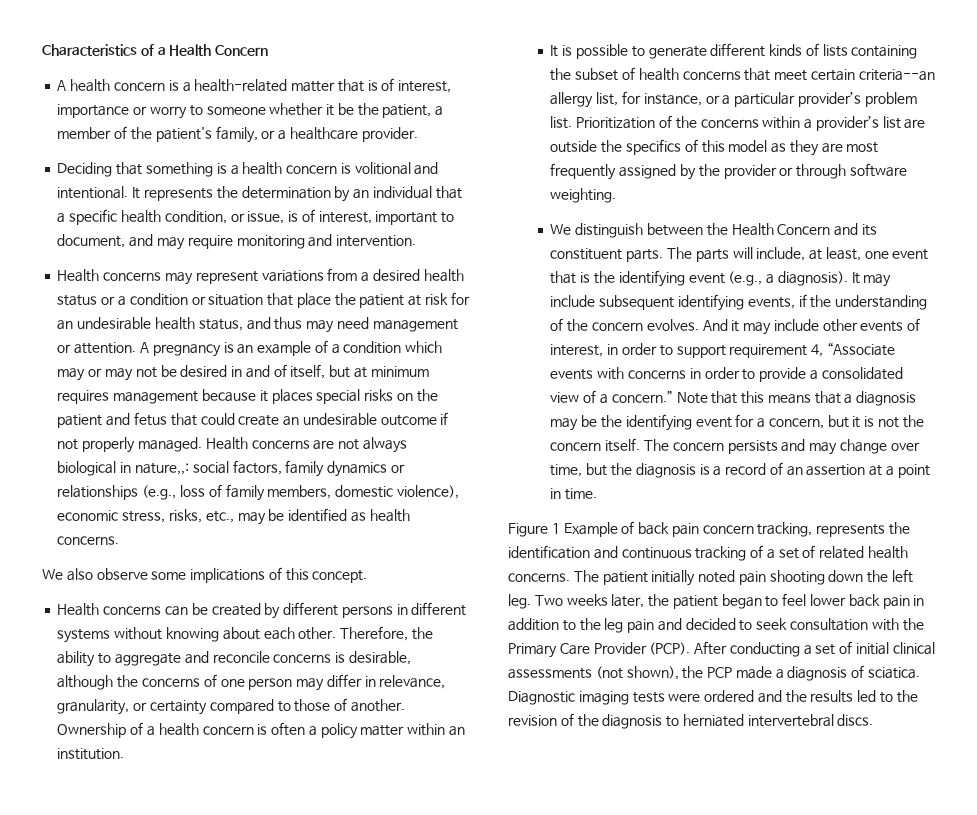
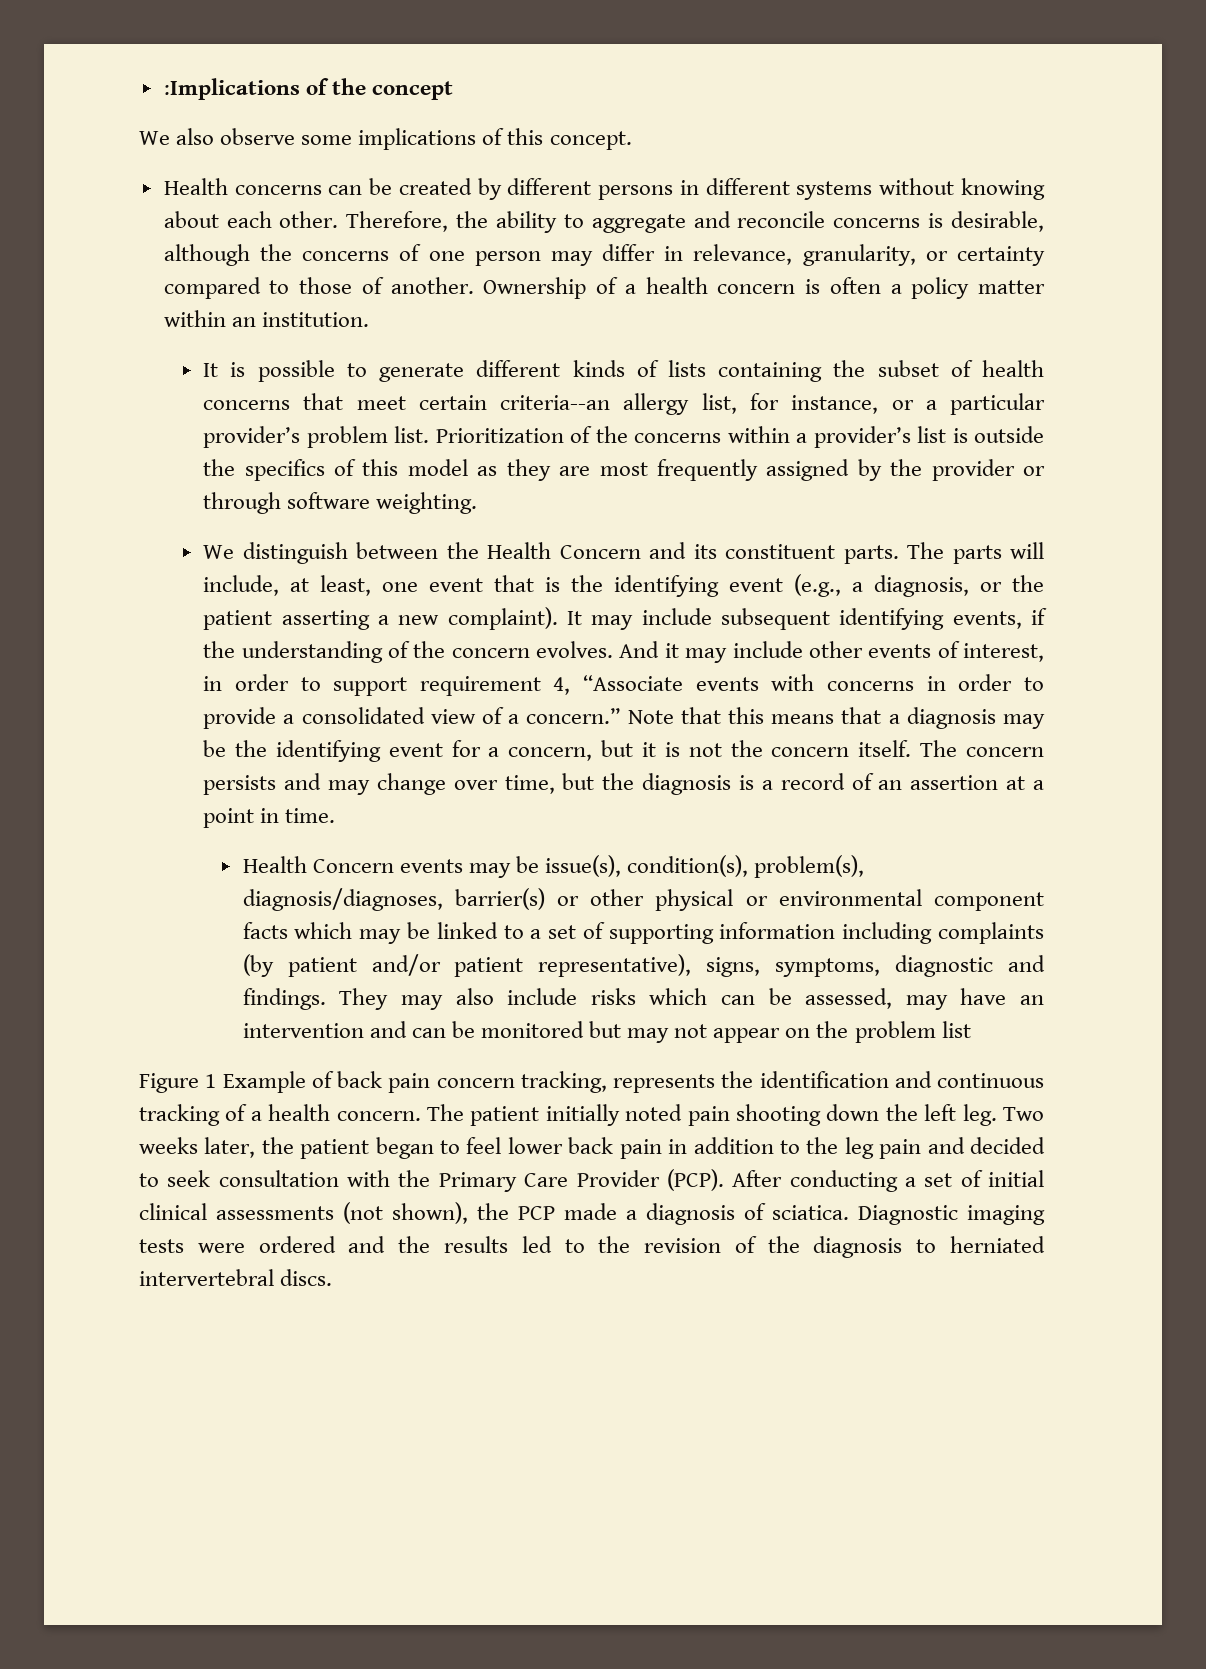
[42,44,269,56] [57,78,452,93] [57,103,444,119] [57,126,418,143] [57,162,439,177] [57,186,462,202] [57,209,455,225] [57,234,417,250] [57,268,464,285] [57,292,470,308] [57,317,458,333] [57,340,443,357] [57,364,429,381] [57,389,438,404] [57,412,449,428] [57,437,407,453] [57,460,405,477] [57,484,459,501] [57,508,410,525] [57,536,120,545] Characteristics of a Health Concern // A health concern is a health-related matter that is of interest, importance or worry to someone whether it be the patient, a member of the patient's family, or a healthcare provider. // Deciding that something is a health concern is volitional and intentional. It represents the determination by an individual that a specific health condition, or issue, is of interest, important to document, and may require monitoring and intervention. // Health concerns may represent variations from a desired health status or a condition or situation that place the patient at risk for an undesirable health status, and thus may need management or attention. A pregnancy is an example of a condition which may or may not be desired in and of itself, but at minimum requires management because it places special risks on the patient and fetus that could create an undesirable outcome if not properly managed. Health concerns are not always biological in nature,,: social factors, family dynamics or relationships (e.g., loss of family members, domestic violence), economic stress, risks, etc., may be identified as health concerns. -> [163,78,453,100] :Implications of the concept
[904,119,926,129] are -> [952,428,968,443] is
[777,271,848,286] diagnosis). -> [874,575,1044,597] [203,607,558,630] diagnosis, or the patient asserting a new complaint).
(598, 494) none -> [242,855,865,878] [242,888,1044,911] [242,922,1044,944] [242,954,1045,977] [242,988,1044,1010] [242,1021,971,1043] // Health Concern events may be issue(s), condition(s), problem(s), diagnosis/diagnoses, barrier(s) or other physical or environmental component facts which may be linked to a set of supporting information including complaints (by patient and/or patient representative), signs, symptoms, diagnostic and findings. They may also include risks which can be assessed, may have an intervention and can be monitored but may not appear on the problem list
[778,545,909,559] [508,573,570,582] set of related health concerns. -> [268,1104,421,1121] health concern.

